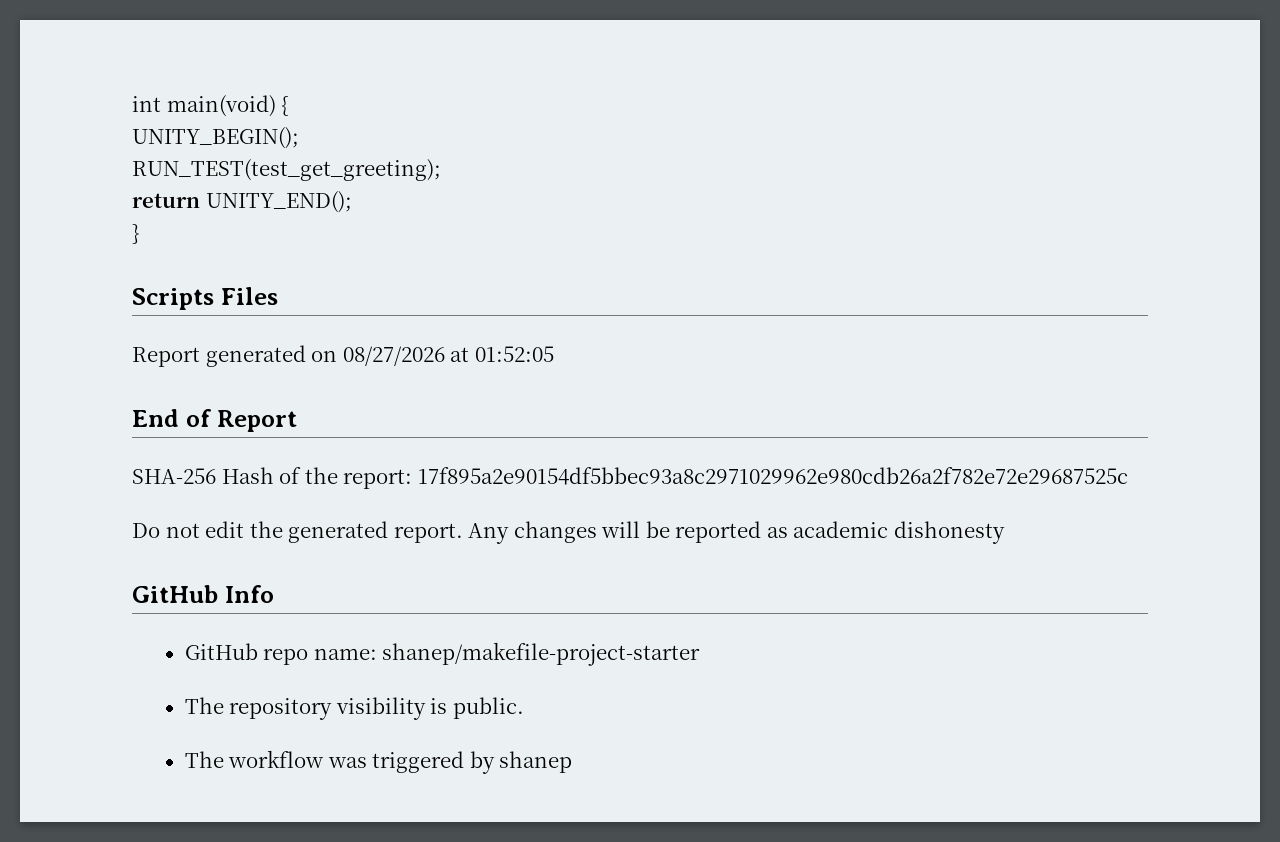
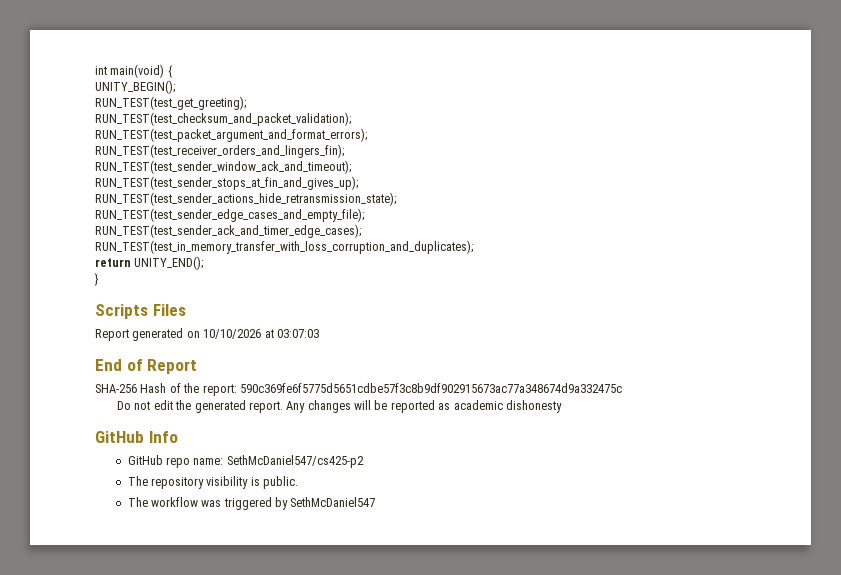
(441, 170) none -> [95,112,351,126] [95,128,367,142] [95,144,344,158] [95,160,351,174] [95,176,358,190] [95,192,396,206] [95,208,364,222] [95,224,361,238] [95,240,473,254] // RUN_TEST(test_checksum_and_packet_validation); // RUN_TEST(test_packet_argument_and_format_errors); // RUN_TEST(test_receiver_orders_and_lingers_fin); // RUN_TEST(test_sender_window_ack_and_timeout); // RUN_TEST(test_sender_stops_at_fin_and_gives_up); // RUN_TEST(test_sender_actions_hide_retransmission_state); // RUN_TEST(test_sender_edge_cases_and_empty_file); // RUN_TEST(test_sender_ack_and_timer_edge_cases); // RUN_TEST(test_in_memory_transfer_with_loss_corruption_and_duplicates);
[342,346,554,366] 08/27/2026 at 01:52:05 -> [203,329,319,339] 10/10/2026 at 03:07:03
[417,467,1128,485] 17f895a2e90154df5bbec93a8c2971029962e980cdb26a2f782e72e29687525c -> [239,383,622,393] 590c369fe6f5775d5651cdbe57f3c8b9df902915673ac77a348674d9a332475c
[382,642,701,666] shanep/makefile-project-starter -> [226,455,364,468] SethMcDaniel547/cs425-p2
[499,751,573,773] shanep -> [290,497,376,507] SethMcDaniel547

